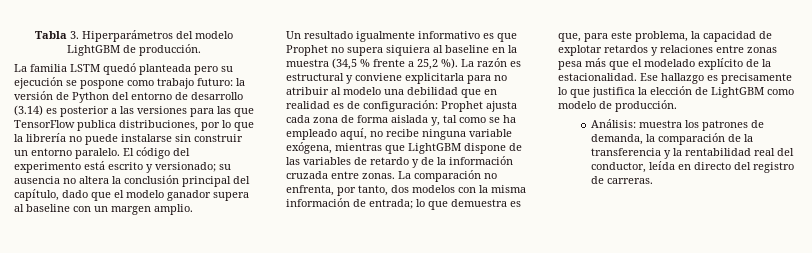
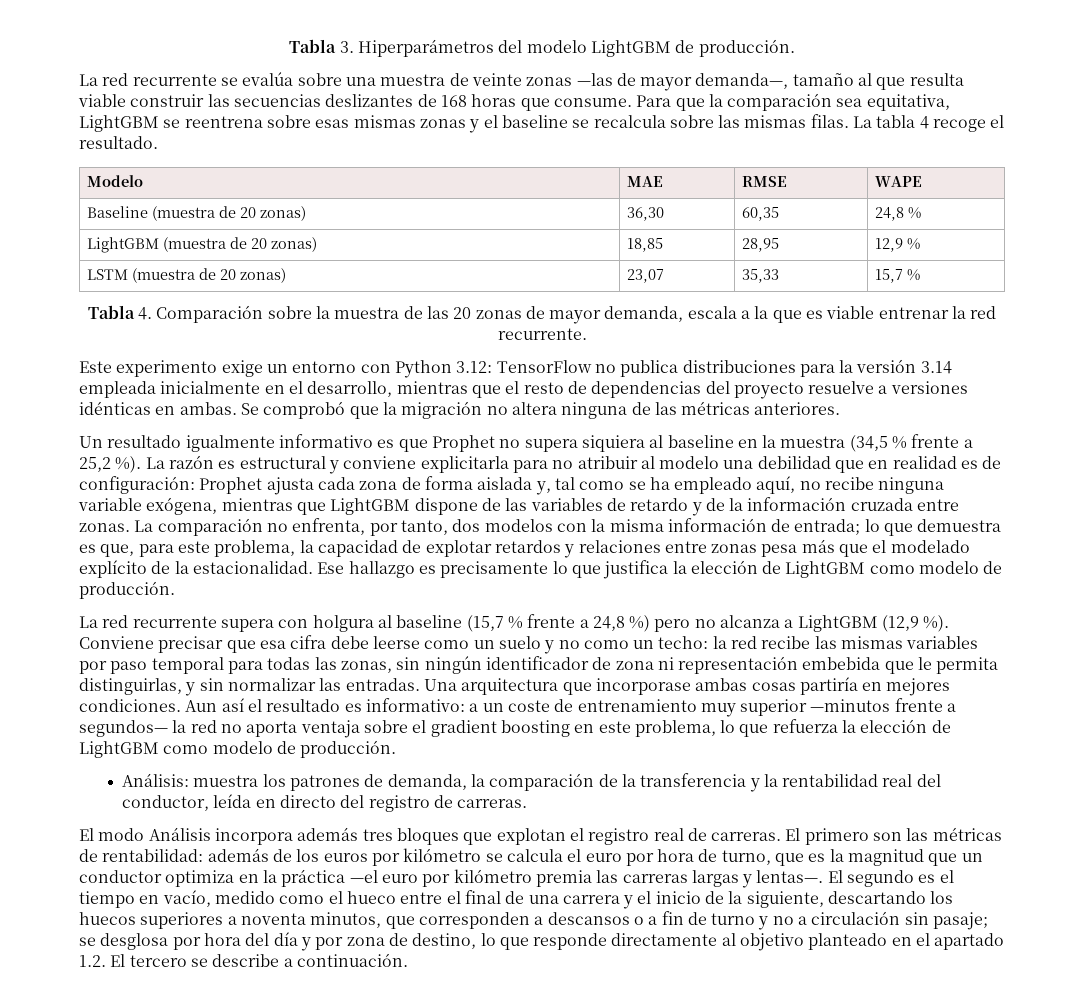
[30,63,233,75] [14,77,245,89] [14,91,243,103] [14,105,254,117] [14,120,254,131] [14,133,243,145] [14,147,190,159] [14,161,231,173] [14,175,250,187] [14,189,249,201] [14,204,193,215] familia LSTM quedó planteada pero su ejecución se pospone como trabajo futuro: la versión de Python del entorno de desarrollo (3.14) es posterior a las versiones para las que TensorFlow publica distribuciones, por lo que la librería no puede instalarse sin construir un entorno paralelo. El código del experimento está escrito y versionado; su ausencia no altera la conclusión principal del capítulo, dado que el modelo ganador supera al baseline con un margen amplio. -> [102,72,964,91] [78,93,950,111] [79,114,1005,133] [79,136,158,149] [86,175,143,187] [626,176,663,187] [741,176,787,187] [874,176,922,187] [86,206,306,221] [626,207,664,221] [741,207,779,221] [874,207,921,221] [86,237,317,253] [626,238,663,252] [741,238,779,252] [874,238,920,252] [86,268,286,283] [626,269,664,283] [741,269,779,283] [874,269,920,283] [87,305,997,324] [497,328,587,340] [79,359,952,378] [79,381,968,399] [79,401,841,419] red recurrente se evalúa sobre una muestra de veinte zonas —las de mayor demanda—, tamaño al que resulta viable construir las secuencias deslizantes de 168 horas que consume. Para que la comparación sea equitativa, LightGBM se reentrena sobre esas mismas zonas y el baseline se recalcula sobre las mismas filas. La tabla 4 recoge el resultado. // Modelo | MAE | RMSE | WAPE // Baseline (muestra de 20 zonas) | 36,30 | 60,35 | 24,8 % // LightGBM (muestra de 20 zonas) | 18,85 | 28,95 | 12,9 % // LSTM (muestra de 20 zonas) | 23,07 | 35,33 | 15,7 % // Tabla 4. Comparación sobre la muestra de las 20 zonas de mayor demanda, escala a la que es viable entrenar la red recurrente. // Este experimento exige un entorno con Python 3.12: TensorFlow no publica distribuciones para la versión 3.14 empleada inicialmente en el desarrollo, mientras que el resto de dependencias del proyecto resuelve a versiones idénticas en ambas. Se comprobó que la migración no altera ninguna de las métricas anteriores.
(677, 106) none -> [79,614,950,632] [79,635,979,654] [79,656,999,674] [79,677,951,696] [79,698,957,717] [79,719,951,738] [79,740,397,758] // La red recurrente supera con holgura al baseline (15,7 % frente a 24,8 %) pero no alcanza a LightGBM (12,9 %). Conviene precisar que esa cifra debe leerse como un suelo y no como un techo: la red recibe las mismas variables por paso temporal para todas las zonas, sin ningún identificador de zona ni representación embebida que le permita distinguirlas, y sin normalizar las entradas. Una arquitectura que incorporase ambas cosas partiría en mejores condiciones. Aun así el resultado es informativo: a un coste de entrenamiento muy superior —minutos frente a segundos— la red no aporta ventaja sobre el gradient boosting en este problema, lo que refuerza la elección de LightGBM como modelo de producción.
(653, 181) none -> [79,827,1002,845] [79,848,983,866] [79,869,954,888] [79,890,954,909] [79,911,989,930] [79,932,1005,951] [79,953,408,967] // El modo Análisis incorpora además tres bloques que explotan el registro real de carreras. El primero son las métricas de rentabilidad: además de los euros por kilómetro se calcula el euro por hora de turno, que es la magnitud que un conductor optimiza en la práctica —el euro por kilómetro premia las carreras largas y lentas—. El segundo es el tiempo en vacío, medido como el hueco entre el final de una carrera y el inicio de la siguiente, descartando los huecos superiores a noventa minutos, que corresponden a descansos o a fin de turno y no a circulación sin pasaje; se desglosa por hora del día y por zona de destino, lo que responde directamente al objetivo planteado en el apartado 1.2. El tercero se describe a continuación.

